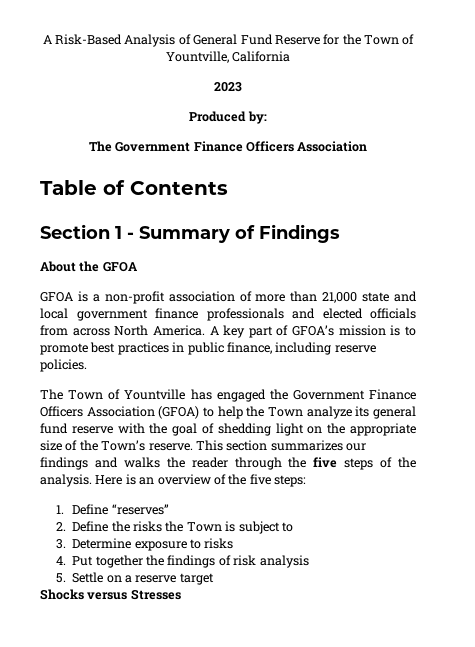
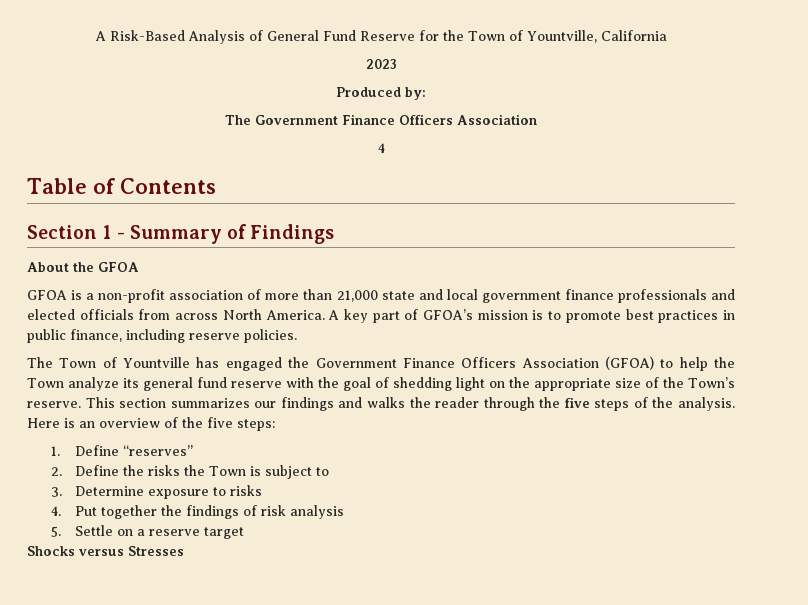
(368, 146) none -> [377,143,385,153] // 4

